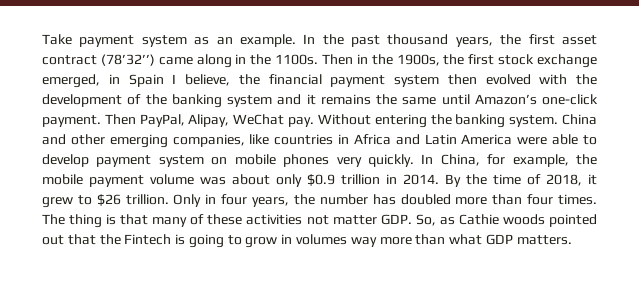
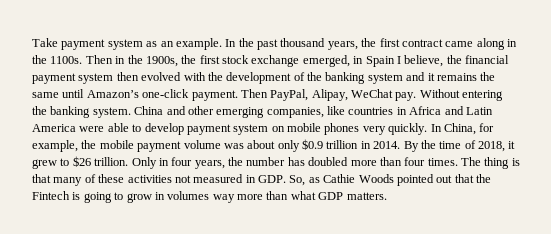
[561,35,597,45] [42,54,155,66] asset contract (78’32’’) -> [401,39,443,47] contract
[332,215,377,225] matter -> [193,174,256,183] measured in
[502,214,545,225] woods -> [358,174,394,183] Woods

